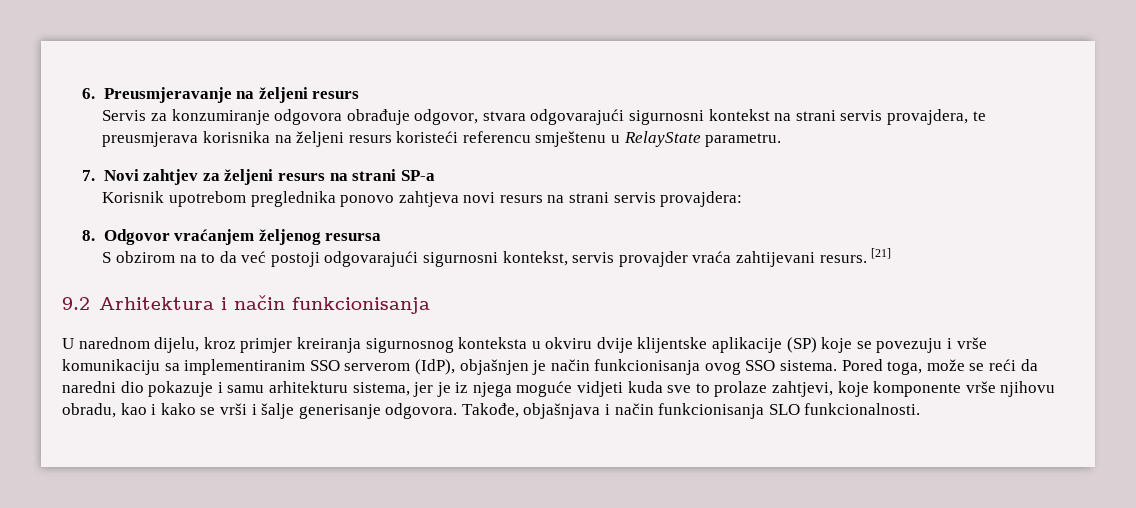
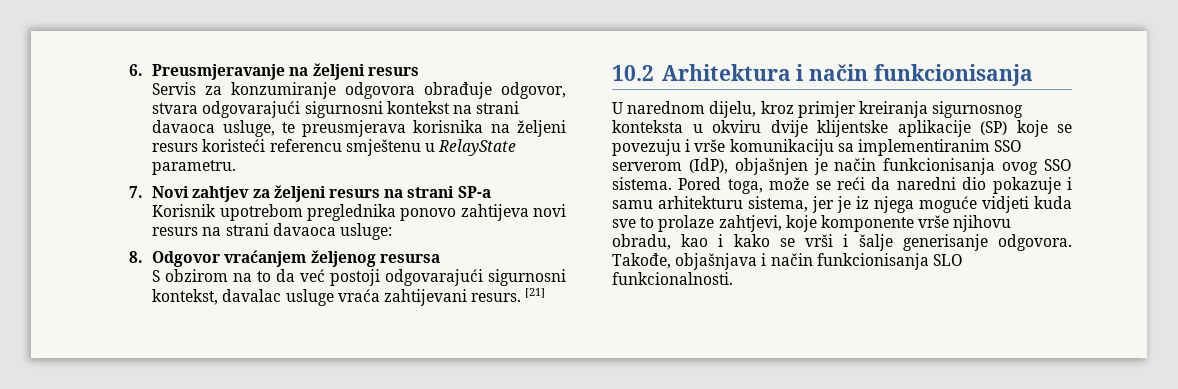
[840,109,968,125] servis provajdera, -> [152,120,275,137] davaoca usluge,
[398,191,459,207] zahtjeva -> [460,204,529,221] zahtijeva
[613,191,743,207] servis provajdera: -> [272,223,393,240] davaoca usluge:
[572,251,688,267] servis provajder -> [222,289,334,306] davalac usluge
[62,297,90,310] 9.2 -> [612,65,654,81] 10.2

